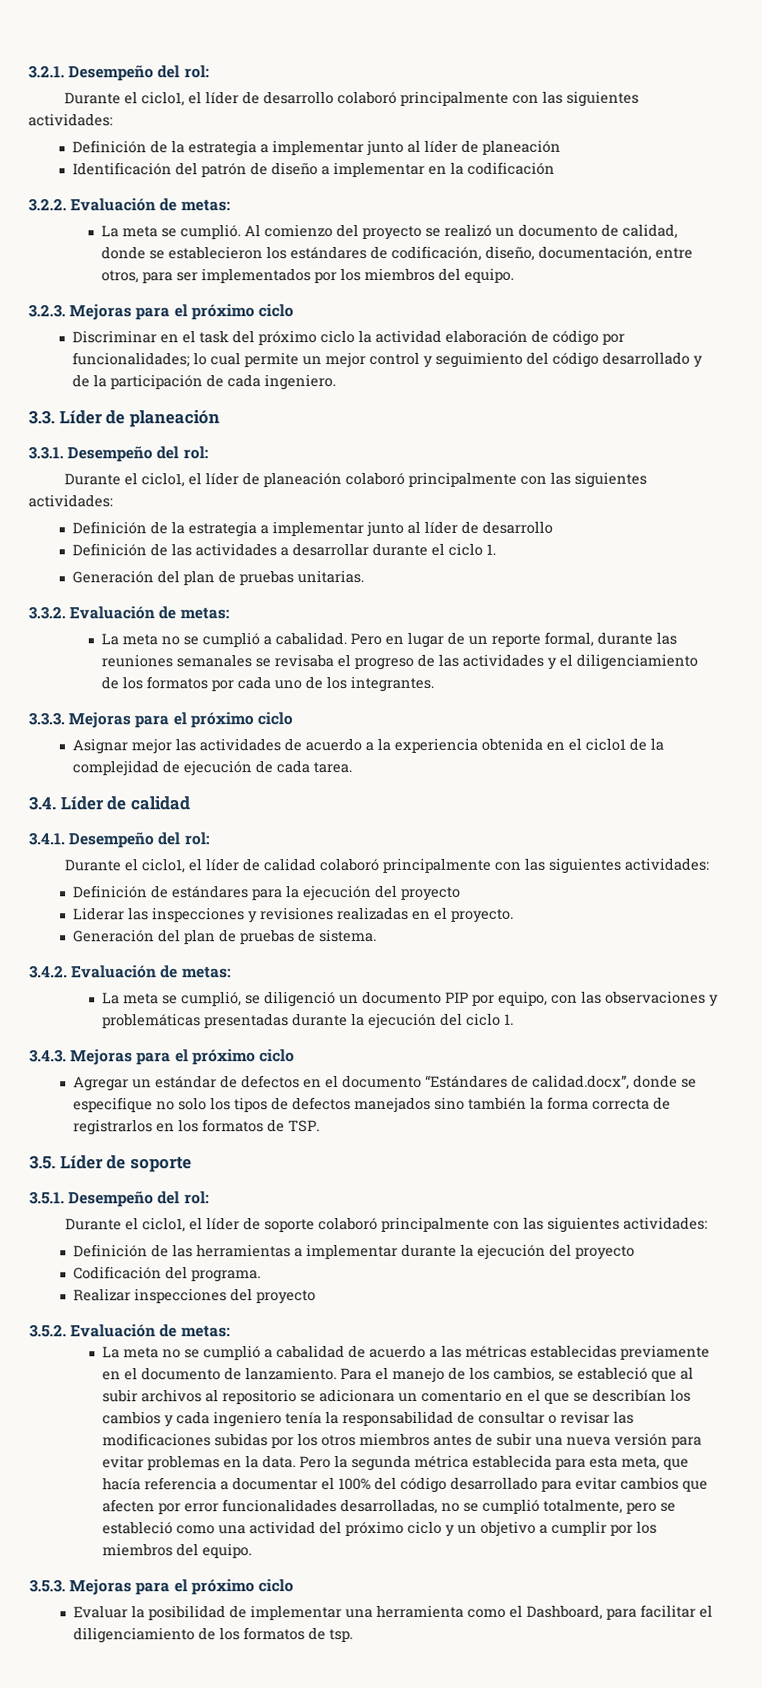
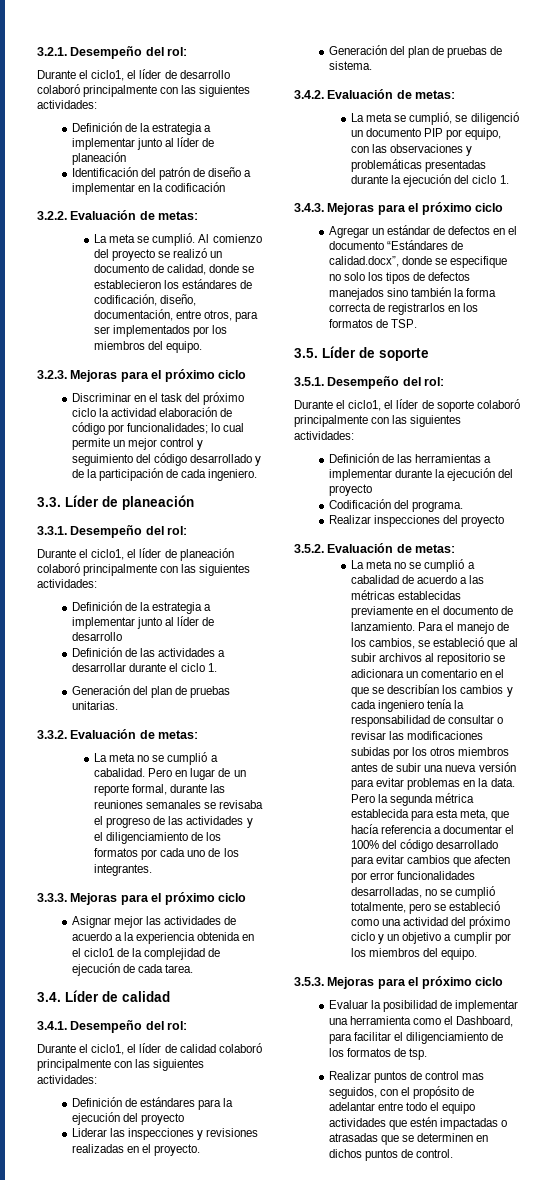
(354, 1636) none -> [328,1071,485,1083] [328,1086,475,1099] [328,1102,476,1114] [328,1117,508,1130] [328,1133,489,1145] [328,1149,454,1161] // Realizar puntos de control mas seguidos, con el propósito de adelantar entre todo el equipo actividades que estén impactadas o atrasadas que se determinen en dichos puntos de control.

